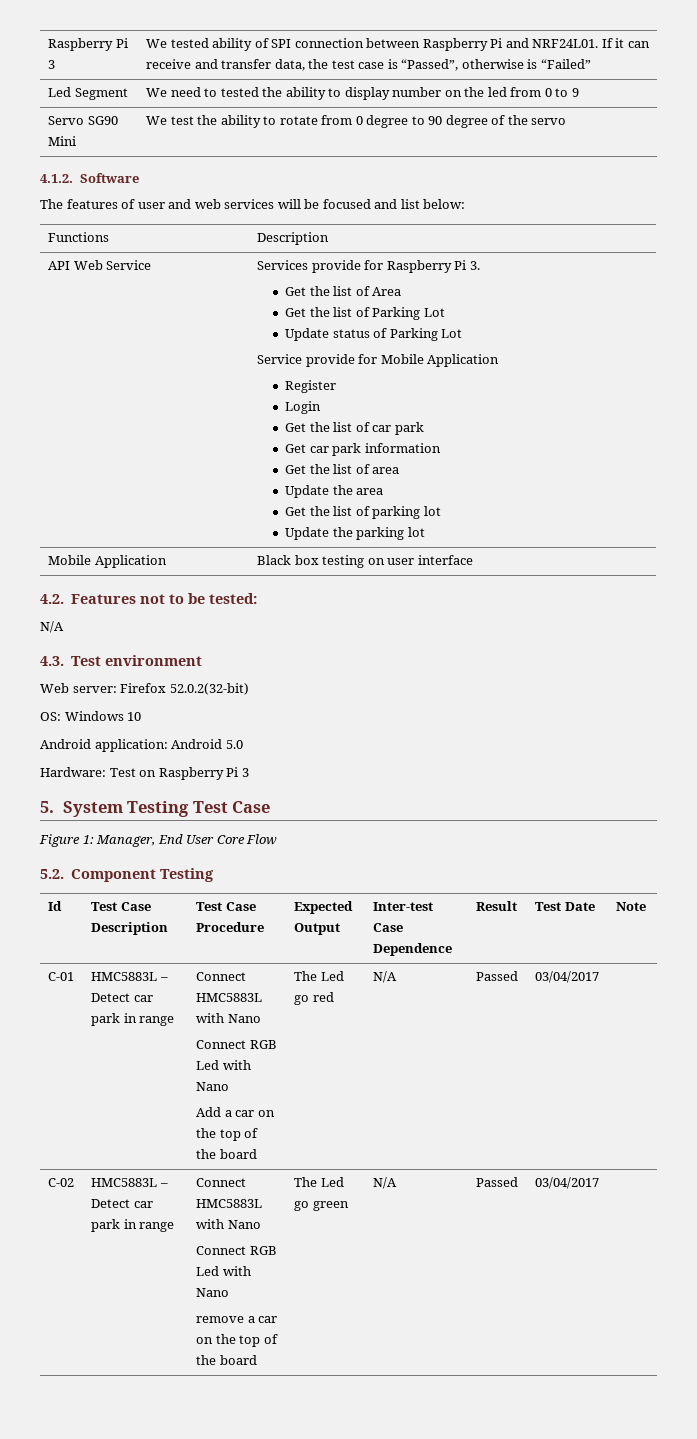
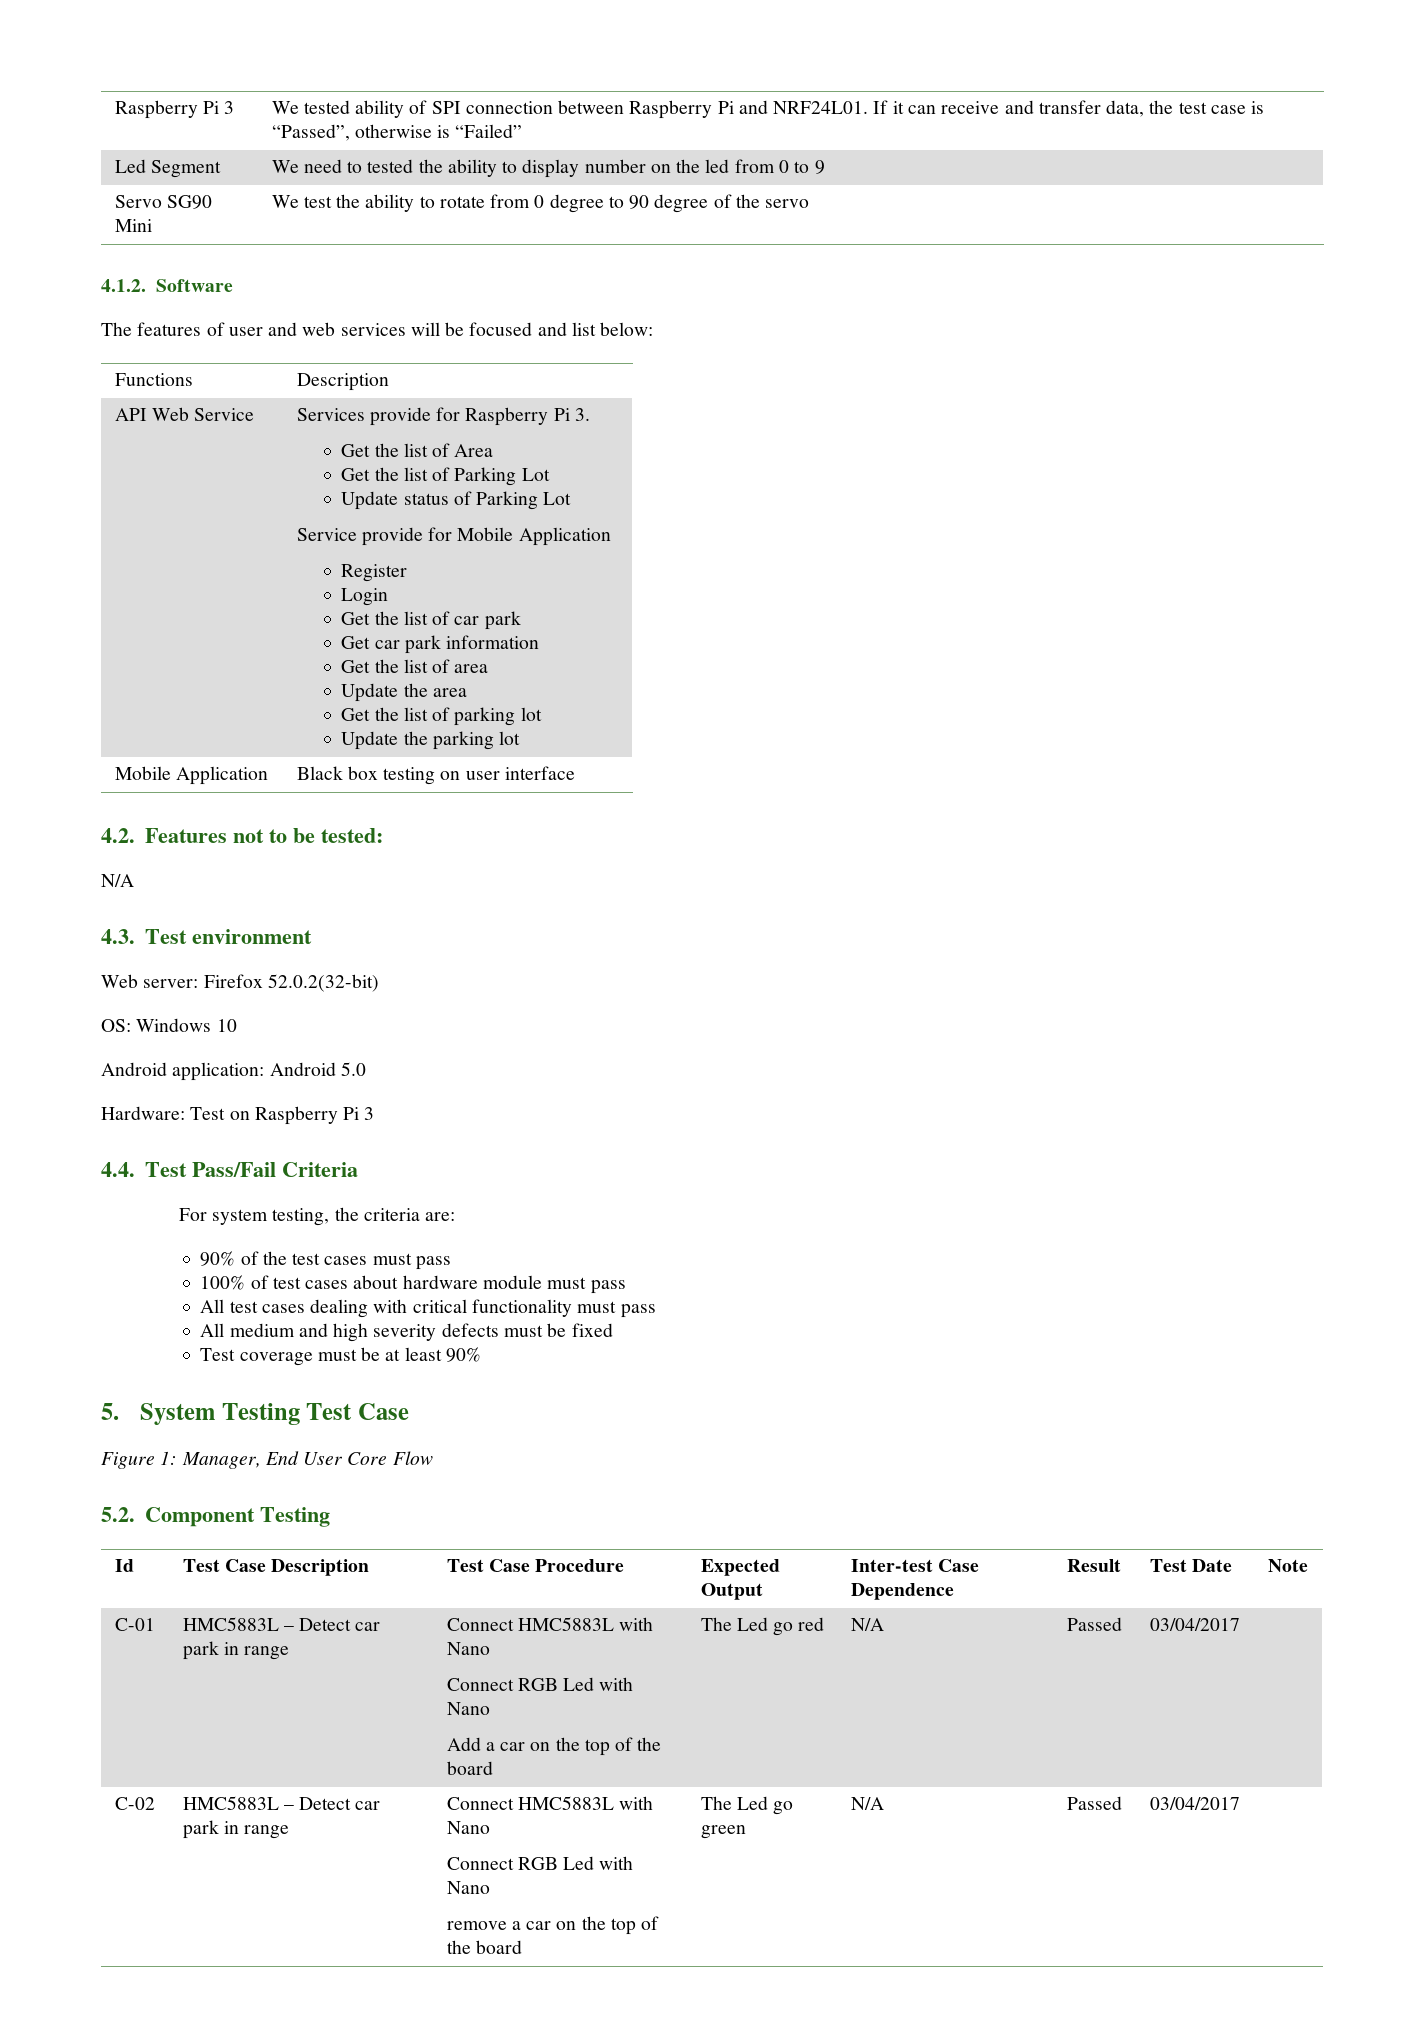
(249, 772) none -> [101,1162,358,1177] [178,1207,456,1226] [200,1251,451,1270] [200,1275,626,1294] [200,1299,656,1318] [200,1323,613,1342] [200,1347,481,1366] // 4.4. Test Pass/Fail Criteria // For system testing, the criteria are: // 90% of the test cases must pass // 100% of test cases about hardware module must pass // All test cases dealing with critical functionality must pass // All medium and high severity defects must be fixed // Test coverage must be at least 90%

